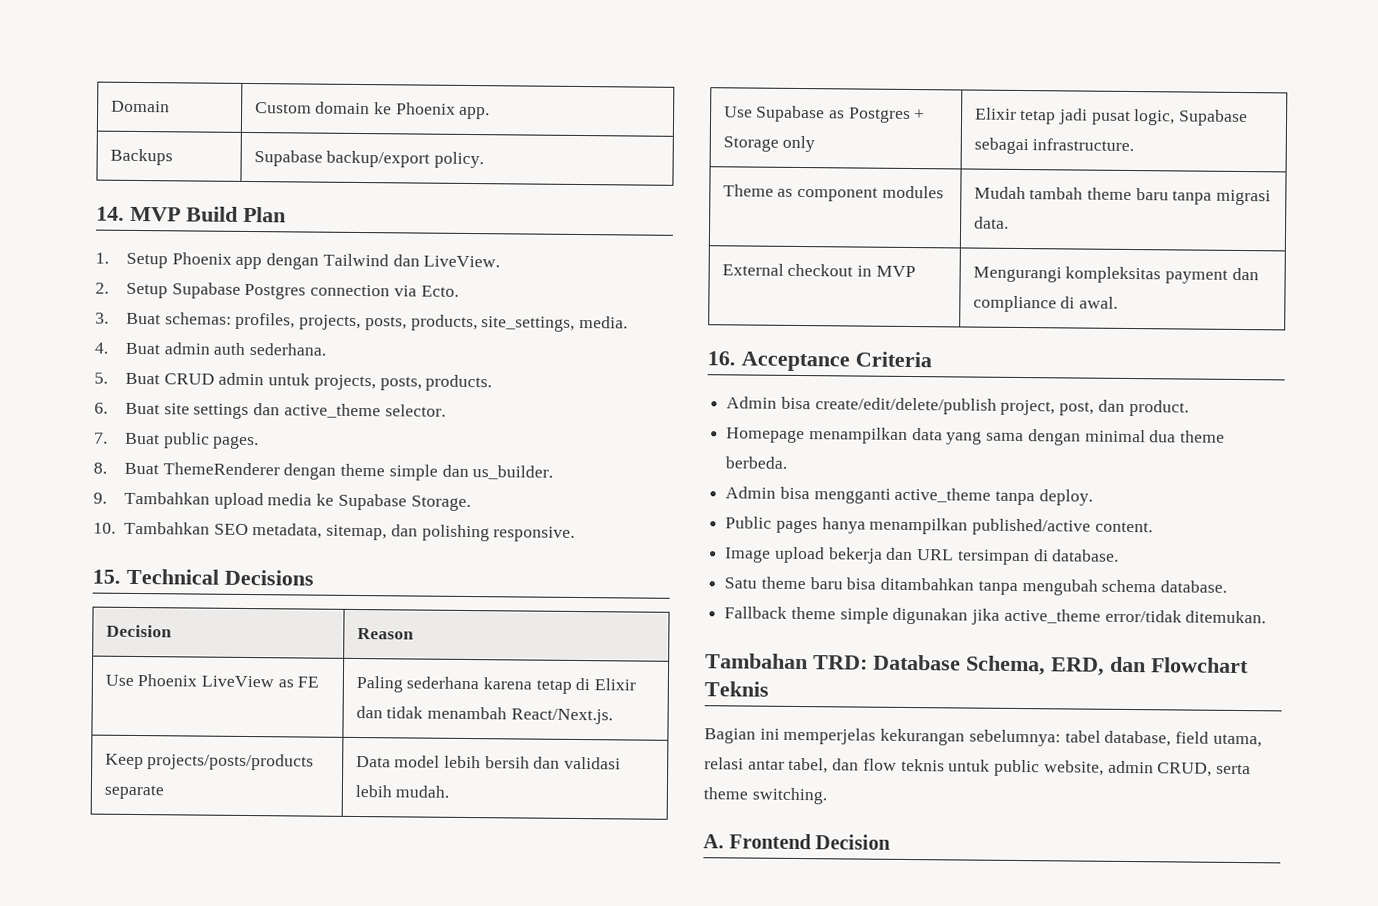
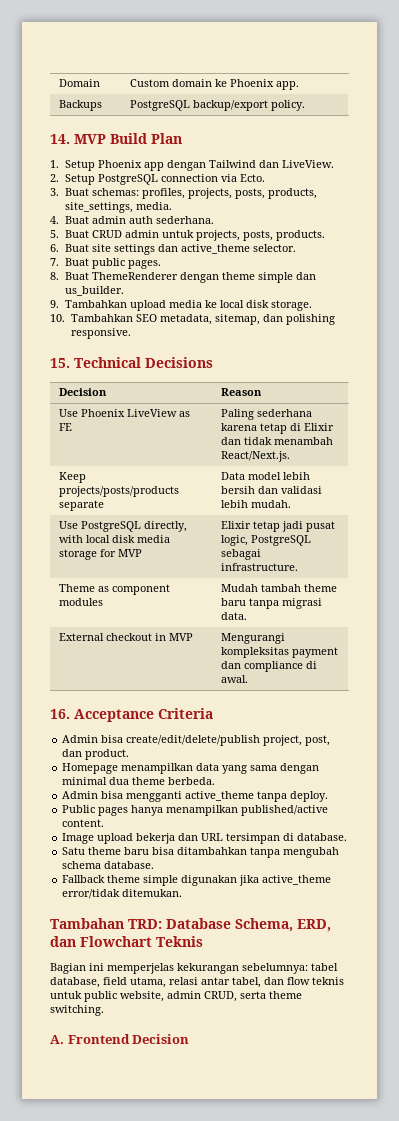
[253,150,323,167] Supabase -> [129,100,190,111] PostgreSQL
[171,282,307,300] Supabase Postgres -> [98,174,159,185] PostgreSQL
[337,493,471,512] Supabase Storage. -> [220,300,313,311] local disk storage.
[756,105,926,123] [722,135,816,153] Supabase as Postgres + Storage only -> [80,521,187,532] [58,535,170,543] [58,549,142,560] PostgreSQL directly, with local disk media storage for MVP
[1178,109,1249,127] Supabase -> [250,535,311,546] PostgreSQL

